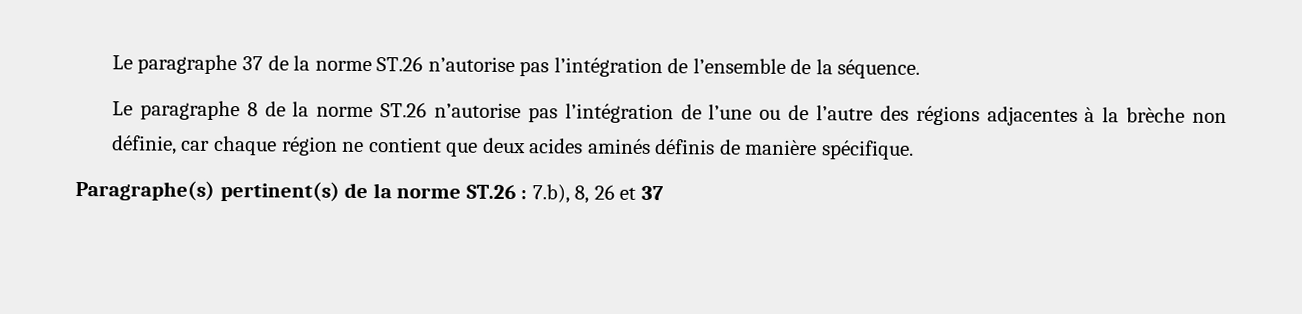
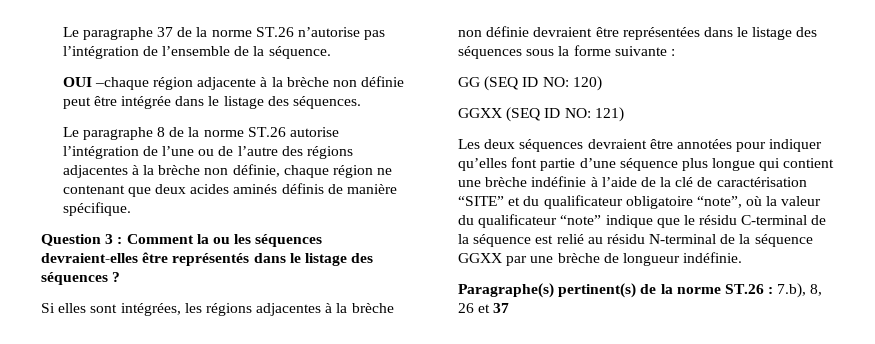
(921, 69) none -> [62,76,405,90] [62,96,362,109] // OUI –chaque région adjacente à la brèche non définie peut être intégrée dans le listage des séquences.
[433,102,558,123] n’autorise pas -> [290,127,340,137] autorise
[181,140,211,151] car -> (280, 170) none
[368,137,442,153] contient -> [62,185,125,194] contenant
(914, 150) none -> [41,234,323,247] [41,252,374,266] [41,272,121,285] [41,303,394,316] [458,26,818,40] [458,45,675,59] [458,76,602,91] [458,107,624,122] [458,139,823,152] [458,157,835,171] [458,176,807,187] [458,195,822,209] [458,214,827,228] [458,234,813,247] [458,252,743,266] // Question 3 : Comment la ou les séquences devraient-elles être représentés dans le listage des séquences ? // Si elles sont intégrées, les régions adjacentes à la brèche non définie devraient être représentées dans le listage des séquences sous la forme suivante : // GG (SEQ ID NO: 120) // GGXX (SEQ ID NO: 121) // Les deux séquences devraient être annotées pour indiquer qu’elles font partie d’une séquence plus longue qui contient une brèche indéfinie à l’aide de la clé de caractérisation “SITE” et du qualificateur obligatoire “note”, où la valeur du qualificateur “note” indique que le résidu C-terminal de la séquence est relié au résidu N-terminal de la séquence GGXX par une brèche de longueur indéfinie.

